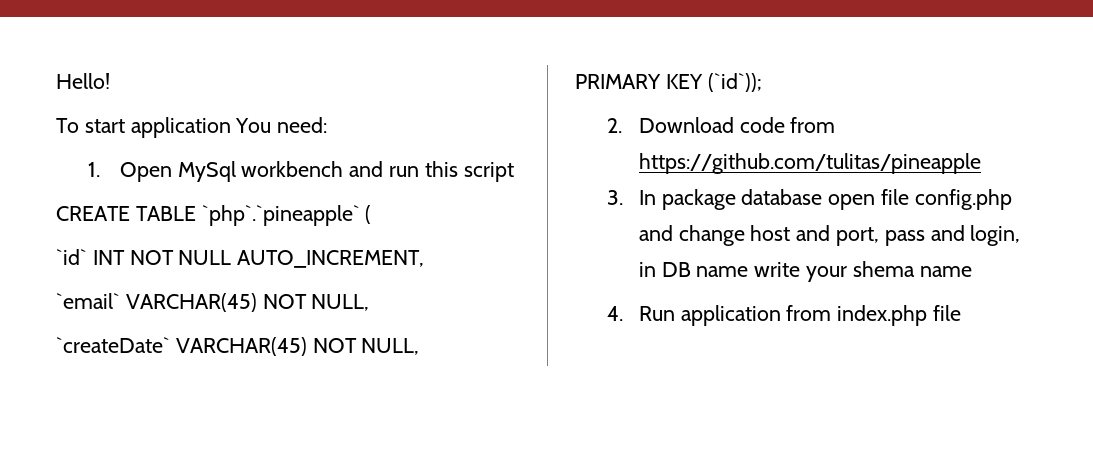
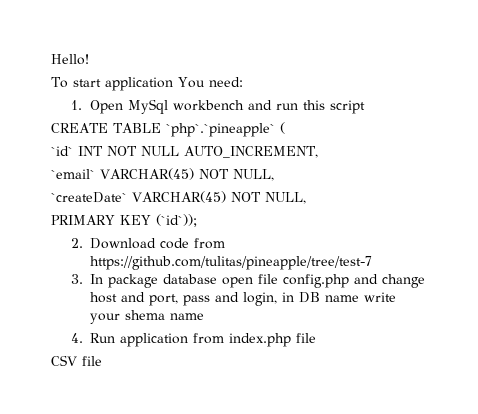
[638,153,981,174] https://github.com/tulitas/pineapple -> [90,256,373,270] https://github.com/tulitas/pineapple/tree/test-7
(961, 313) none -> [51,355,102,366] // CSV file

